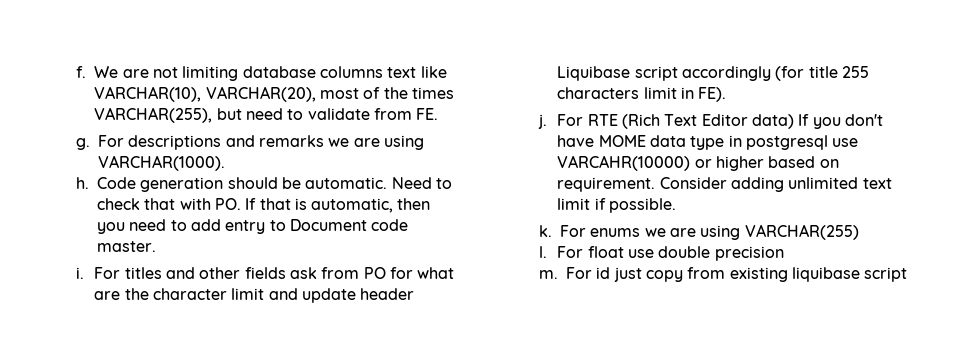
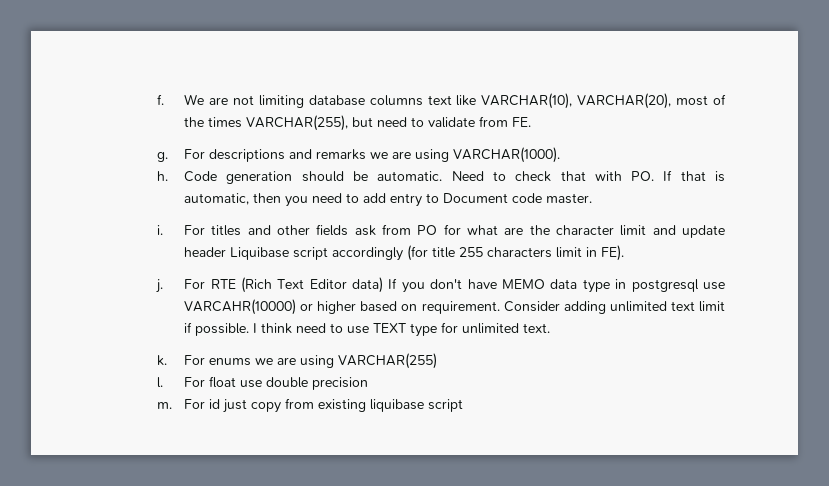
[598,135,646,147] MOME -> [502,279,546,289] MEMO
(677, 205) none -> [253,322,551,337] I think need to use TEXT type for unlimited text.

